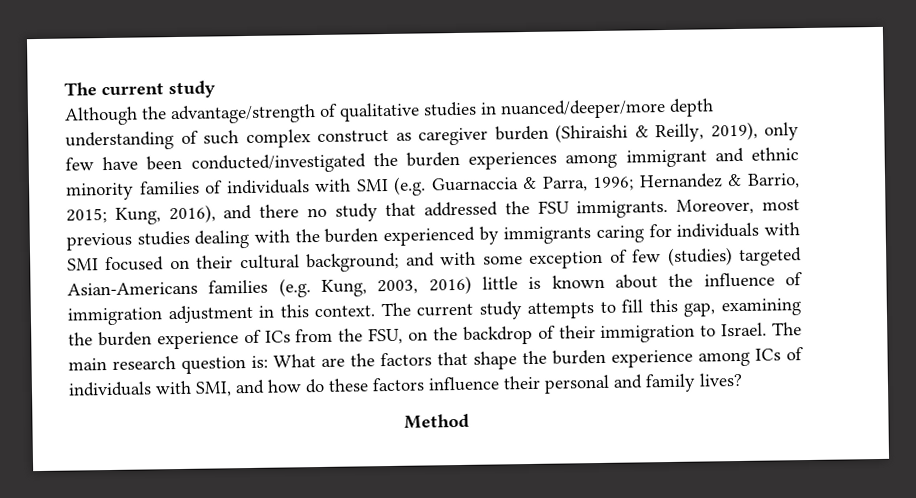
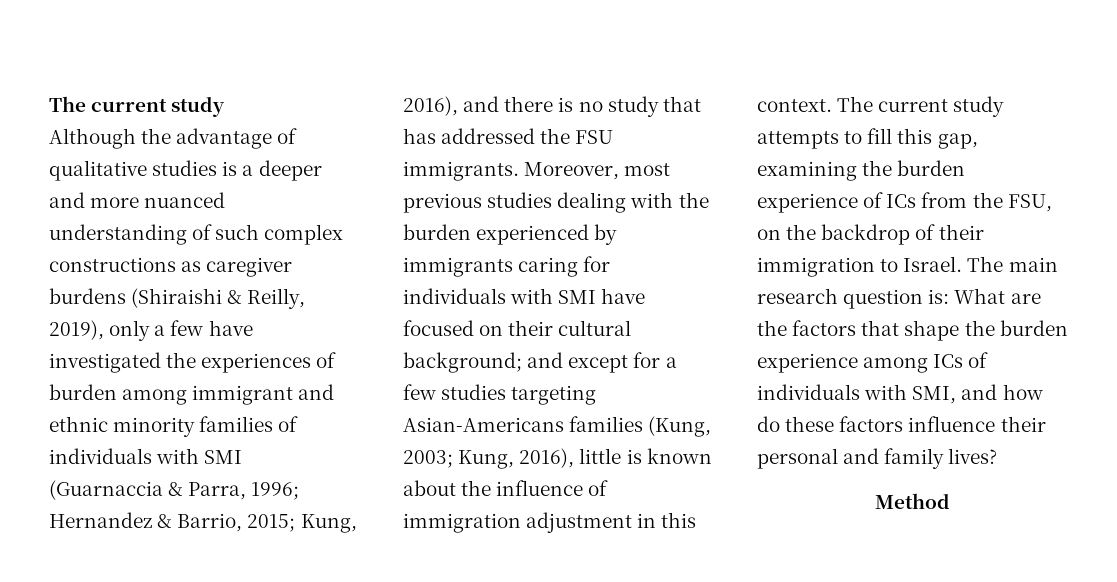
[170,104,316,125] advantage/strength -> [176,128,273,149] advantage
[480,98,714,120] in nuanced/deeper/more depth -> [222,160,322,181] [49,192,226,208] is a deeper and more nuanced
[317,129,389,144] construct -> [49,257,176,272] constructions
[494,125,549,141] burden -> [49,288,126,304] burdens
(799, 131) none -> [154,325,166,336] a
[146,151,558,174] been conducted/investigated the burden experiences -> [49,352,337,373] [49,384,117,400] investigated the experiences of burden
[393,176,519,196] (e.g. Guarnaccia -> [49,480,163,500] (Guarnaccia
(300, 211) none -> [558,97,574,112] is
(417, 209) none -> [403,128,436,144] has
(99, 264) none -> [601,288,646,304] have
[440,247,802,269] [67,275,472,298] with some exception of few (studies) targeted Asian-Americans families (e.g. Kung, 2003, 2016) -> [568,352,677,373] [403,384,597,405] [403,416,712,437] [403,448,575,469] except for a few studies targeting Asian-Americans families (Kung, 2003; Kung, 2016),

